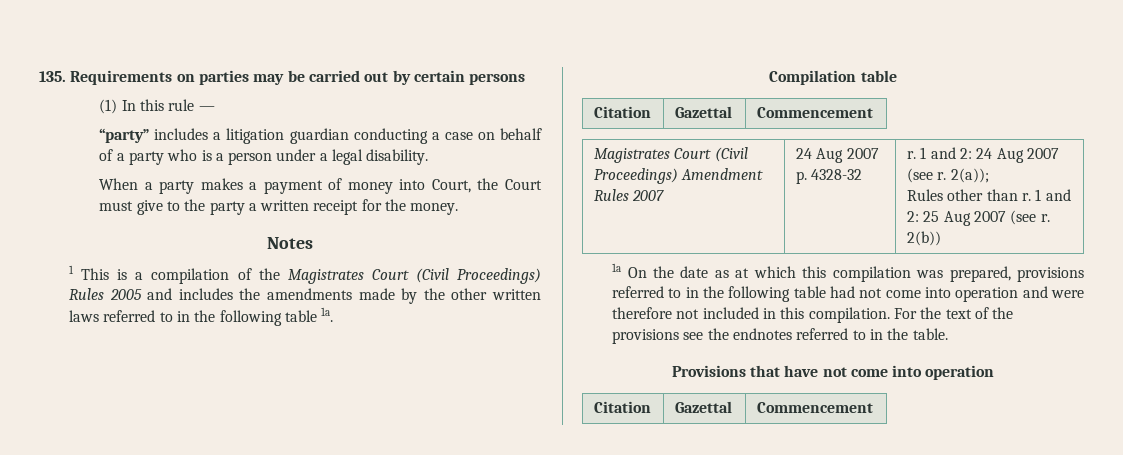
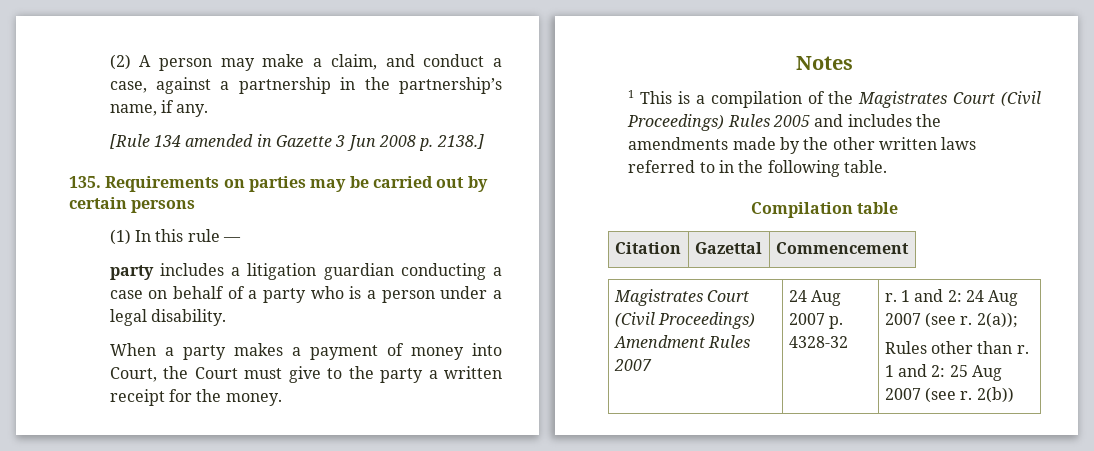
(39, 76) none -> [109,54,503,71] [109,77,503,94] [109,100,209,117] [109,134,484,151] (2) A person may make a claim, and conduct a case, against a partnership in the partnership’s name, if any. // [Rule 134 amended in Gazette 3 Jun 2008 p. 2138.] //
[99,128,150,143] “party” -> [109,265,154,280] party
[285,307,334,322] table 1a. -> [843,160,887,173] table.
[612,263,1084,282] [612,286,1084,302] [612,307,1014,323] [612,328,948,344] [671,365,995,380] [593,401,651,413] [674,401,732,413] [756,402,873,413] // 1a On the date as at which this compilation was prepared, provisions referred to in the following table had not come into operation and were therefore not included in this compilation. For the text of the provisions see the endnotes referred to in the table. // Provisions that have not come into operation // Citation | Gazettal | Commencement -> (1014, 395) none

